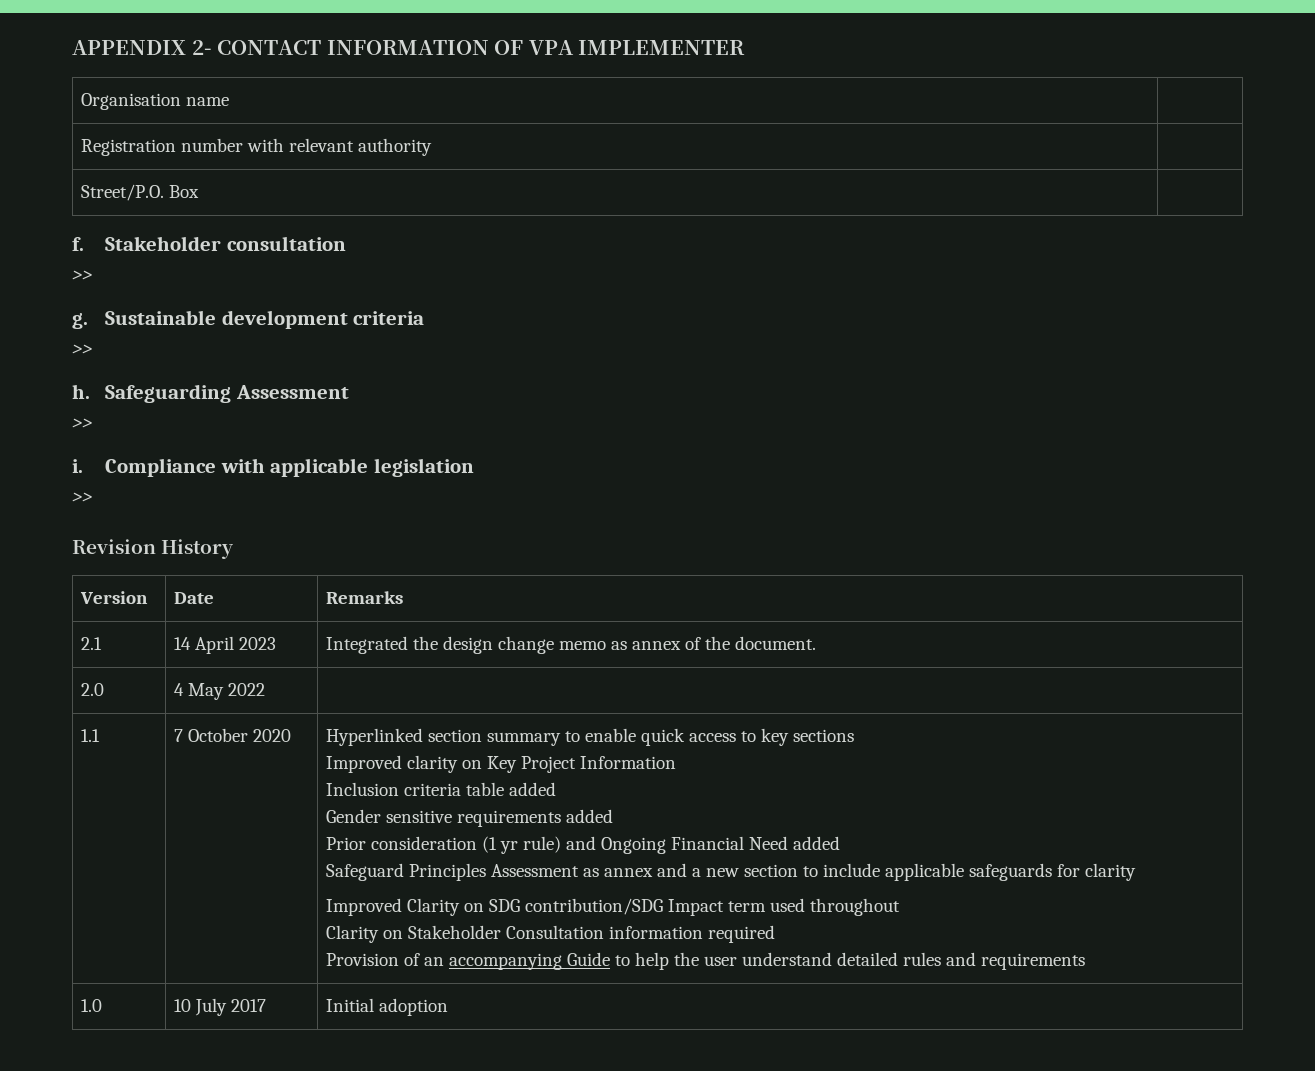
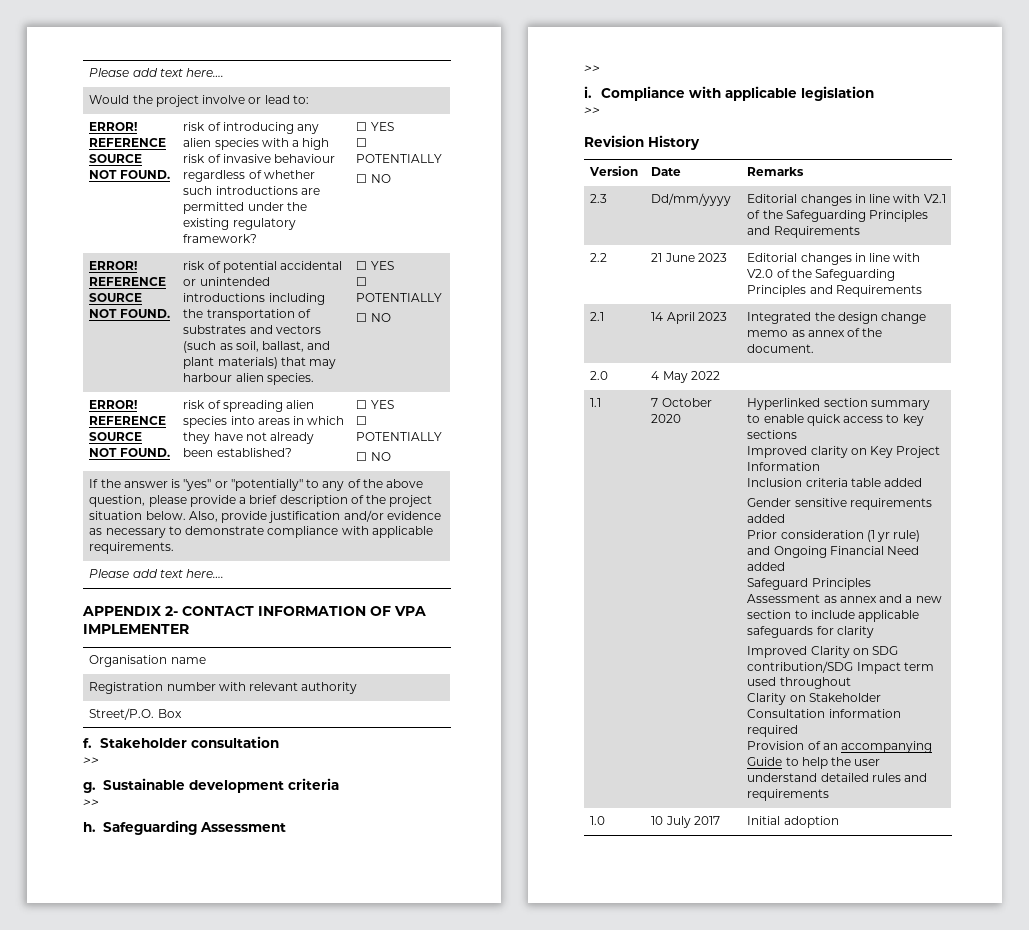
(72, 47) none -> [89,68,225,77] [89,95,309,107] [89,122,138,131] [89,138,167,147] [89,154,143,163] [89,170,170,179] [183,122,320,134] [183,138,330,150] [183,154,336,163] [183,170,315,182] [183,186,320,195] [183,202,307,214] [183,218,296,230] [183,234,258,243] [356,122,394,131] [356,138,368,147] [356,154,443,163] [356,174,391,183] [89,261,138,270] [89,277,167,286] [89,293,143,302] [89,309,170,318] [183,261,343,273] [183,277,270,286] [183,293,325,305] [183,309,311,321] [183,325,321,334] [183,341,331,353] [183,357,337,369] [183,373,314,385] [356,261,394,270] [356,277,368,286] [356,293,443,302] [356,313,391,322] [89,400,138,409] [89,416,167,425] [89,432,143,441] [89,448,170,457] [183,400,315,412] [183,416,345,428] [183,432,315,444] [183,448,292,457] [356,400,394,409] [356,416,368,425] [356,432,443,441] [356,452,391,461] [89,479,423,491] [89,495,433,507] [89,510,441,523] [89,526,433,538] [89,542,175,554] [89,569,225,578] Please add text here…. // Would the project involve or lead to: // ERROR! REFERENCE SOURCE NOT FOUND. | risk of introducing any alien species with a high risk of invasive behaviour regardless of whether such introductions are permitted under the existing regulatory framework? | ☐ YES // ☐ POTENTIALLY // ☐ NO // ERROR! REFERENCE SOURCE NOT FOUND. | risk of potential accidental or unintended introductions including the transportation of substrates and vectors (such as soil, ballast, and plant materials) that may harbour alien species. | ☐ YES // ☐ POTENTIALLY // ☐ NO // ERROR! REFERENCE SOURCE NOT FOUND. | risk of spreading alien species into areas in which they have not already been established? | ☐ YES // ☐ POTENTIALLY // ☐ NO // If the answer is "yes" or "potentially" to any of the above question, please provide a brief description of the project situation below. Also, provide justification and/or evidence as necessary to demonstrate compliance with applicable requirements. // Please add text here…. //
(404, 597) none -> [590,194,608,203] [651,193,732,206] [747,194,946,206] [747,210,929,222] [747,226,860,238] [590,253,608,262] [651,253,727,262] [747,253,921,265] [747,269,896,281] [747,285,922,297] // 2.3 | Dd/mm/yyyy | Editorial changes in line with V2.1 of the Safeguarding Principles and Requirements // 2.2 | 21 June 2023 | Editorial changes in line with V2.0 of the Safeguarding Principles and Requirements

